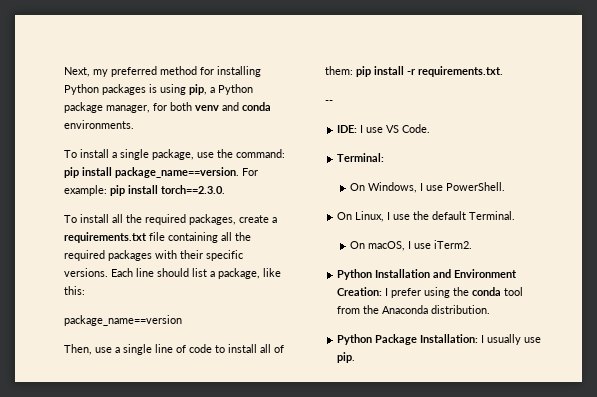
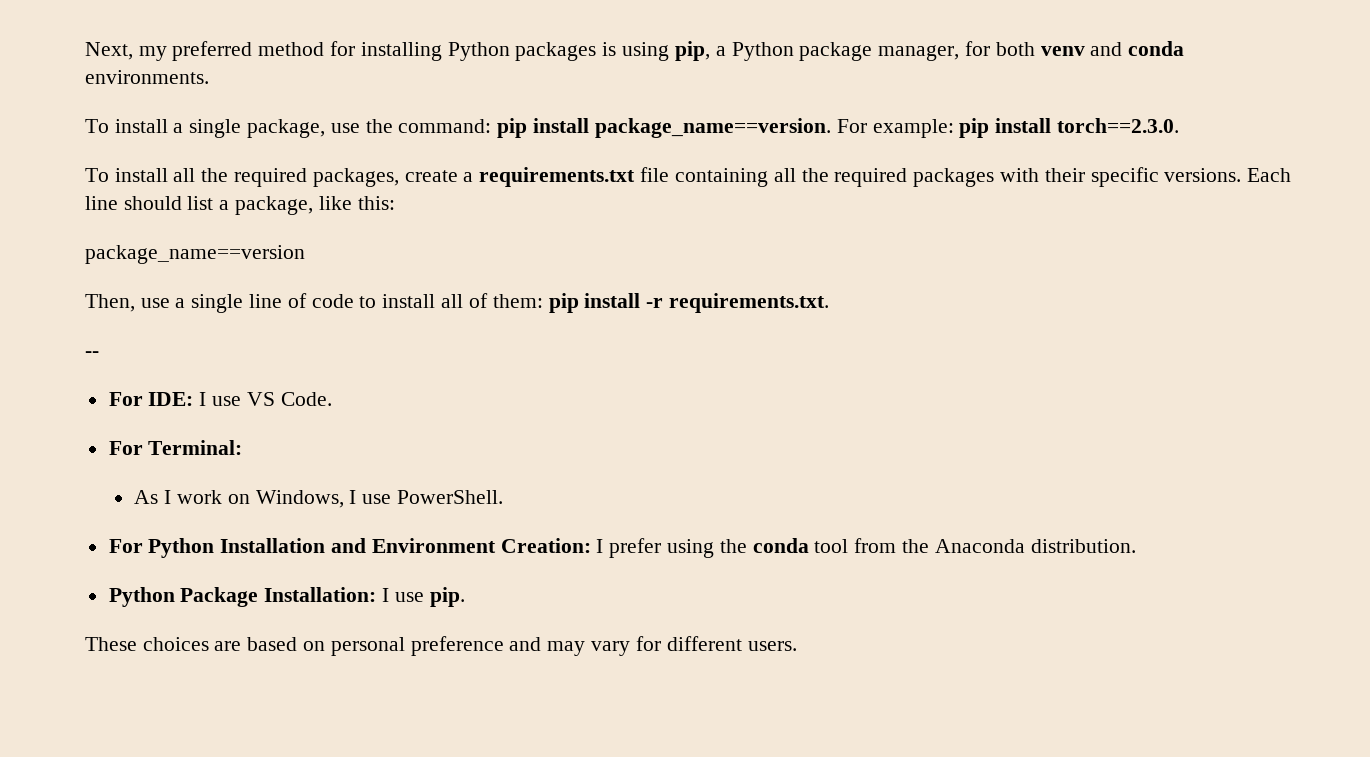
(333, 102) none -> [108,392,143,406] For
(430, 128) none -> [108,441,143,455] For
[349,183,365,191] On -> [134,490,250,504] As I work on
[336,211,515,222] [349,240,472,251] On Linux, I use the default Terminal. // On macOS, I use iTerm2. // -> [108,539,143,553] For
[486,334,521,345] usually -> (389, 595) none
(355, 357) none -> [84,636,797,656] // These choices are based on personal preference and may vary for different users.

